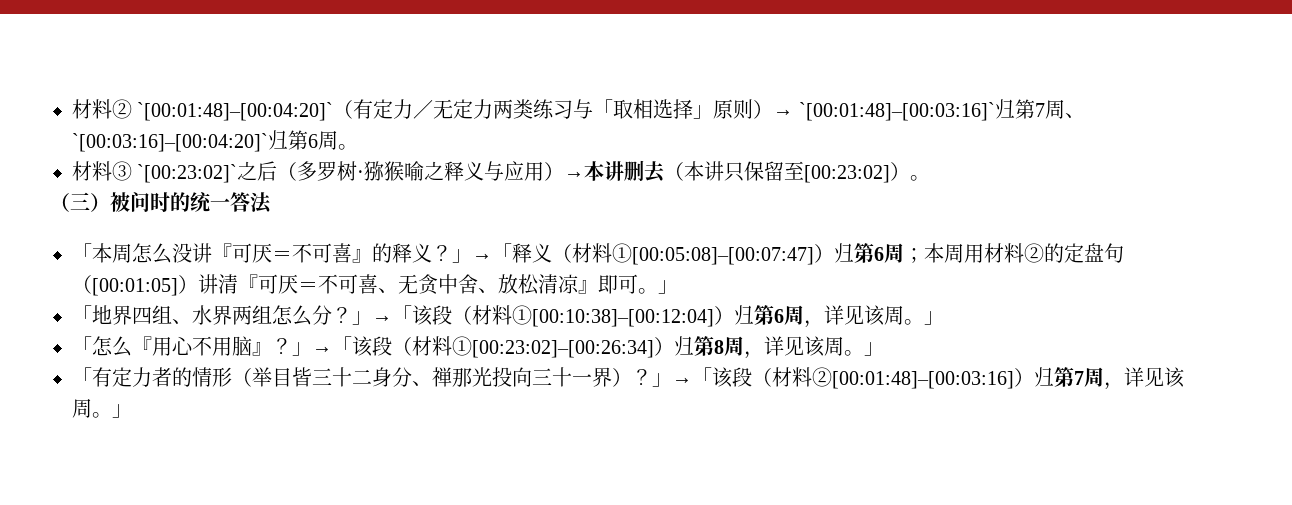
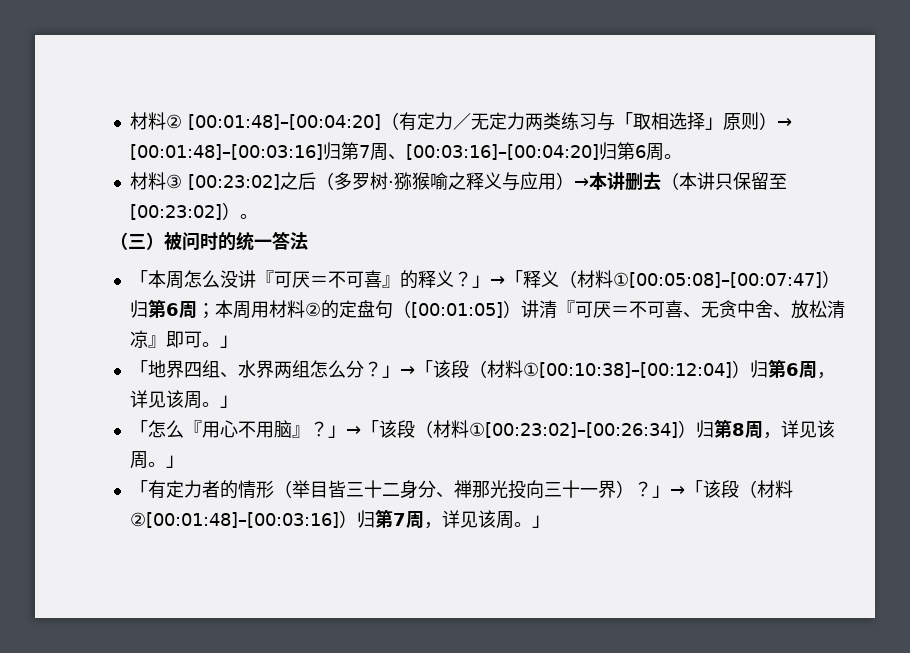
[72,99,334,121] 材料② `[00:01:48]–[00:04:20]` -> [129,112,381,130] 材料② [00:01:48]–[00:04:20]
[798,102,995,121] `[00:01:48]–[00:03:16]` -> [129,144,323,160] [00:01:48]–[00:03:16]
[72,133,268,152] `[00:03:16]–[00:04:20]` -> [405,144,599,160] [00:03:16]–[00:04:20]
[137,164,238,183] `[00:23:02]` -> [187,174,280,190] [00:23:02]

